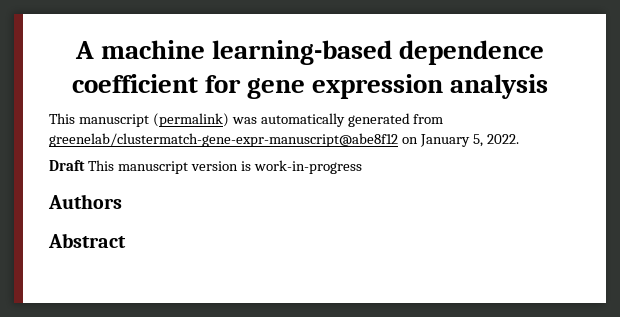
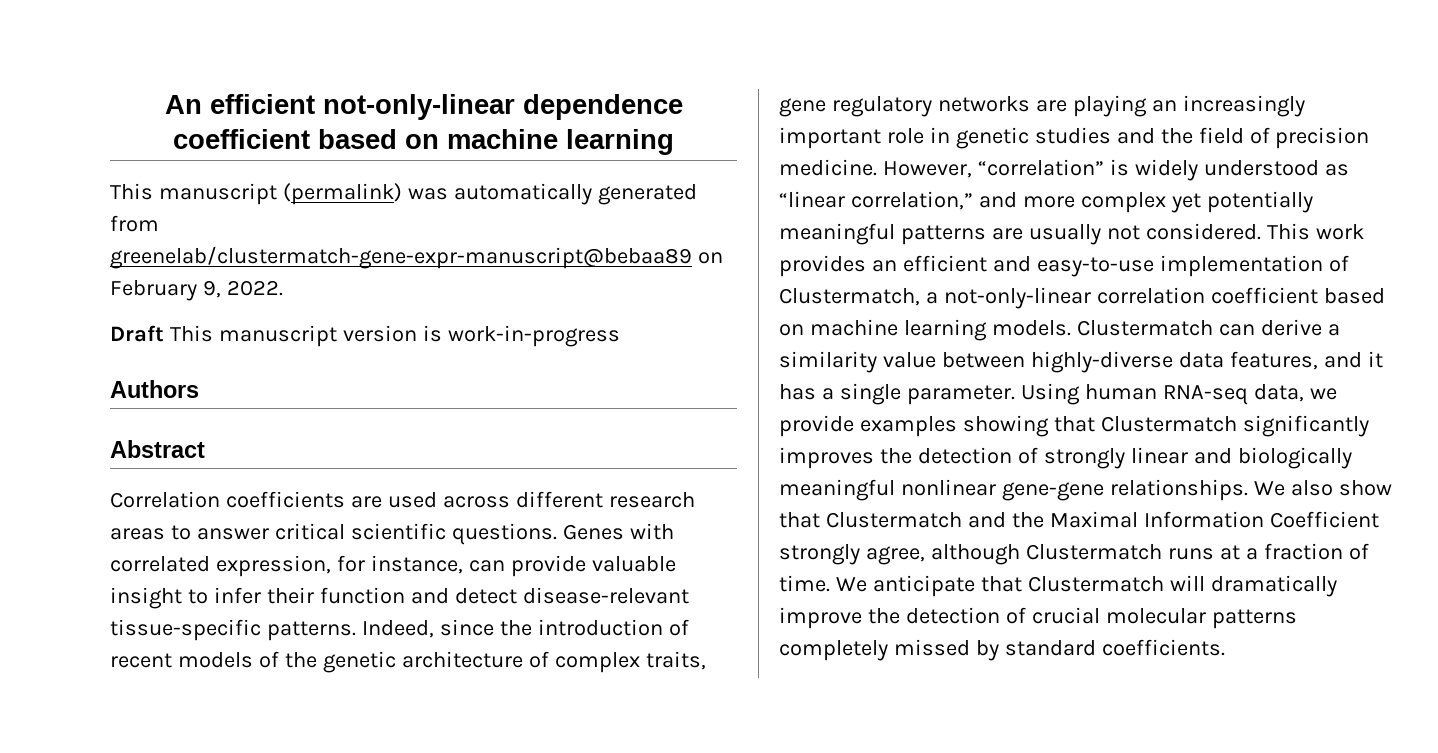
[74,40,545,65] [71,74,549,99] A machine learning-based dependence coefficient for gene expression analysis -> [164,94,683,120] [173,129,674,155] An efficient not-only-linear dependence coefficient based on machine learning
[49,133,483,147] greenelab/clustermatch-gene-expr-manuscript@abe8f12 on January 5, -> [110,246,723,269] [110,280,221,301] greenelab/clustermatch-gene-expr-manuscript@bebaa89 on February 9,
(126, 240) none -> [110,491,695,508] [110,523,674,545] [110,555,676,577] [110,587,689,609] [110,619,689,641] [110,651,706,673] [779,95,1305,117] [779,127,1370,149] [779,159,1349,181] [779,191,1313,213] [779,223,1364,245] [779,255,1349,277] [779,287,1385,309] [779,319,1340,341] [779,351,1383,373] [779,383,1337,405] [779,415,1369,437] [779,447,1352,469] [779,479,1392,501] [779,511,1379,528] [779,543,1369,565] [779,575,1337,597] [779,607,1297,629] [779,639,1225,661] // Correlation coefficients are used across different research areas to answer critical scientific questions. Genes with correlated expression, for instance, can provide valuable insight to infer their function and detect disease-relevant tissue-specific patterns. Indeed, since the introduction of recent models of the genetic architecture of complex traits, gene regulatory networks are playing an increasingly important role in genetic studies and the field of precision medicine. However, “correlation” is widely understood as “linear correlation,” and more complex yet potentially meaningful patterns are usually not considered. This work provides an efficient and easy-to-use implementation of Clustermatch, a not-only-linear correlation coefficient based on machine learning models. Clustermatch can derive a similarity value between highly-diverse data features, and it has a single parameter. Using human RNA-seq data, we provide examples showing that Clustermatch significantly improves the detection of strongly linear and biologically meaningful nonlinear gene-gene relationships. We also show that Clustermatch and the Maximal Information Coefficient strongly agree, although Clustermatch runs at a fraction of time. We anticipate that Clustermatch will dramatically improve the detection of crucial molecular patterns completely missed by standard coefficients.

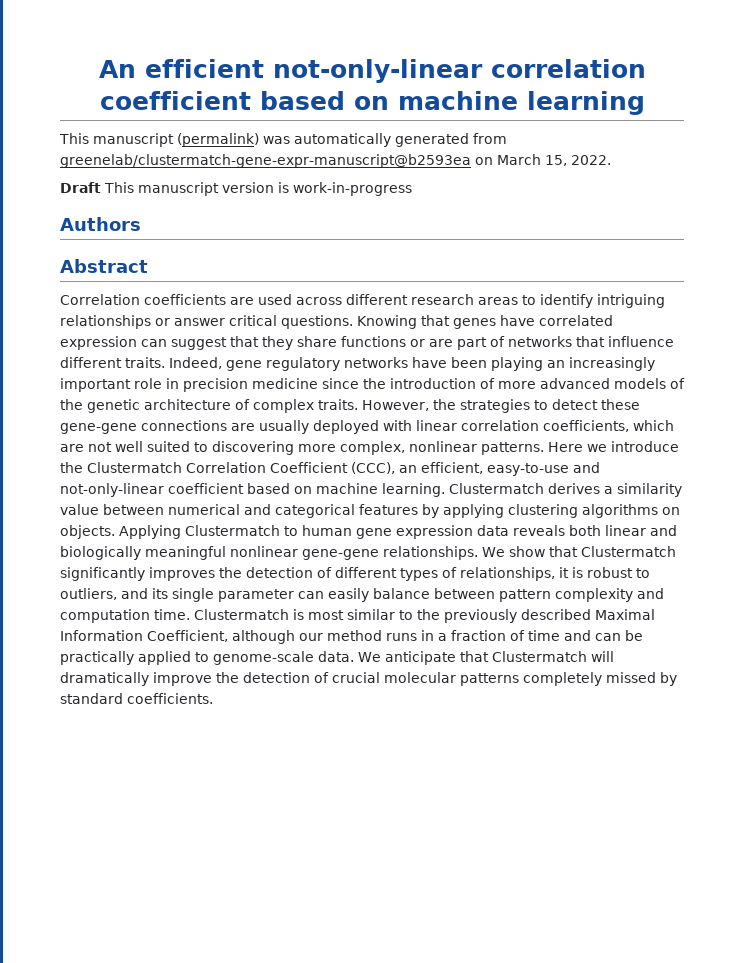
[522,94,683,120] dependence -> [490,59,646,78] correlation
[110,246,723,269] [110,280,221,301] greenelab/clustermatch-gene-expr-manuscript@bebaa89 on February 9, -> [60,154,567,168] greenelab/clustermatch-gene-expr-manuscript@b2593ea on March 15,
[196,523,674,545] [110,555,676,577] [110,587,689,609] [110,619,434,641] answer critical scientific questions. Genes with correlated expression, for instance, can provide valuable insight to infer their function and detect disease-relevant tissue-specific patterns. Indeed, -> [540,294,665,308] [60,315,613,329] [60,336,674,350] [60,357,655,371] [60,378,318,392] identify intriguing relationships or answer critical questions. Knowing that genes have correlated expression can suggest that they share functions or are part of networks that influence different traits. Indeed, gene regulatory networks have been playing an increasingly important role in precision medicine
[110,653,172,668] recent -> [498,378,610,389] more advanced
[645,651,706,670] [779,95,1305,117] [779,127,1370,149] [779,159,1349,181] [779,191,1313,213] [779,223,1364,245] [779,255,1349,277] [779,287,1385,309] [779,319,1340,341] [779,351,1383,373] [779,383,1337,405] [779,415,1369,437] [779,447,1125,469] traits, gene regulatory networks are playing an increasingly important role in genetic studies and the field of precision medicine. However, “correlation” is widely understood as “linear correlation,” and more complex yet potentially meaningful patterns are usually not considered. This work provides an efficient and easy-to-use implementation of Clustermatch, a not-only-linear correlation coefficient based on machine learning models. Clustermatch can derive a similarity value between highly-diverse data features, and it has a single parameter. Using human RNA-seq data, we provide examples showing that Clustermatch significantly improves the detection of strongly -> [318,399,640,413] [60,420,674,434] [60,441,679,455] [60,462,600,476] [60,483,682,497] [60,504,680,518] [60,525,601,539] traits. However, the strategies to detect these gene-gene connections are usually deployed with linear correlation coefficients, which are not well suited to discovering more complex, nonlinear patterns. Here we introduce the Clustermatch Correlation Coefficient (CCC), an efficient, easy-to-use and not-only-linear coefficient based on machine learning. Clustermatch derives a similarity value between numerical and categorical features by applying clustering algorithms on objects. Applying Clustermatch to human gene expression data reveals both
[1290,480,1333,496] also -> (505, 552) none
[967,511,1379,528] [779,543,1369,565] [779,575,830,592] and the Maximal Information Coefficient strongly agree, although Clustermatch runs at a fraction of time. -> [60,567,650,581] [60,588,664,602] [60,609,655,623] [60,630,643,644] [60,651,354,665] significantly improves the detection of different types of relationships, it is robust to outliers, and its single parameter can easily balance between pattern complexity and computation time. Clustermatch is most similar to the previously described Maximal Information Coefficient, although our method runs in a fraction of time and can be practically applied to genome-scale data.

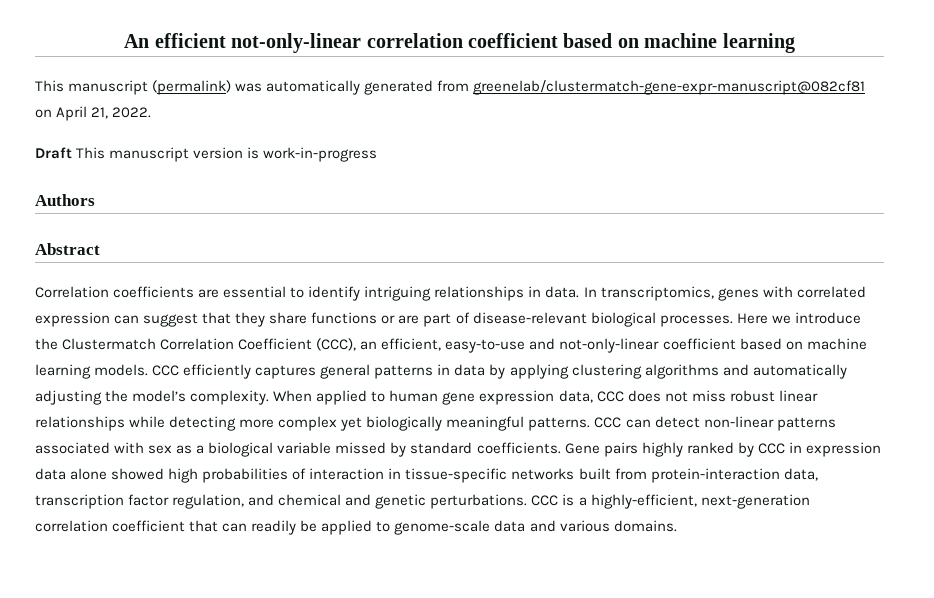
[60,154,567,168] greenelab/clustermatch-gene-expr-manuscript@b2593ea on March 15, -> [473,80,866,95] [35,106,109,121] greenelab/clustermatch-gene-expr-manuscript@082cf81 on April 21,
[258,294,665,308] [60,315,535,329] used across different research areas to identify intriguing relationships or answer critical questions. Knowing that genes have -> [223,286,793,301] essential to identify intriguing relationships in data. In transcriptomics, genes with
[508,336,674,347] [60,357,655,371] [60,378,685,392] [60,399,640,413] [60,420,674,434] [60,441,544,455] networks that influence different traits. Indeed, gene regulatory networks have been playing an increasingly important role in precision medicine since the introduction of more advanced models of the genetic architecture of complex traits. However, the strategies to detect these gene-gene connections are usually deployed with linear correlation coefficients, which are not well suited to discovering more complex, nonlinear patterns. -> [472,312,733,327] disease-relevant biological processes.
[382,483,682,497] [60,504,680,518] [60,525,677,539] [60,546,676,560] [60,567,650,581] [60,588,664,602] [60,609,655,623] [60,630,643,644] [60,651,614,665] [60,672,677,686] [60,693,213,704] learning. Clustermatch derives a similarity value between numerical and categorical features by applying clustering algorithms on objects. Applying Clustermatch to human gene expression data reveals both linear and biologically meaningful nonlinear gene-gene relationships. We show that Clustermatch significantly improves the detection of different types of relationships, it is robust to outliers, and its single parameter can easily balance between pattern complexity and computation time. Clustermatch is most similar to the previously described Maximal Information Coefficient, although our method runs in a fraction of time and can be practically applied to genome-scale data. We anticipate that Clustermatch will dramatically improve the detection of crucial molecular patterns completely missed by standard coefficients. -> [35,364,847,379] [35,390,818,405] [35,416,836,431] [35,442,881,457] [35,468,818,483] [35,494,810,509] [35,520,677,535] learning models. CCC efficiently captures general patterns in data by applying clustering algorithms and automatically adjusting the model’s complexity. When applied to human gene expression data, CCC does not miss robust linear relationships while detecting more complex yet biologically meaningful patterns. CCC can detect non-linear patterns associated with sex as a biological variable missed by standard coefficients. Gene pairs highly ranked by CCC in expression data alone showed high probabilities of interaction in tissue-specific networks built from protein-interaction data, transcription factor regulation, and chemical and genetic perturbations. CCC is a highly-efficient, next-generation correlation coefficient that can readily be applied to genome-scale data and various domains.

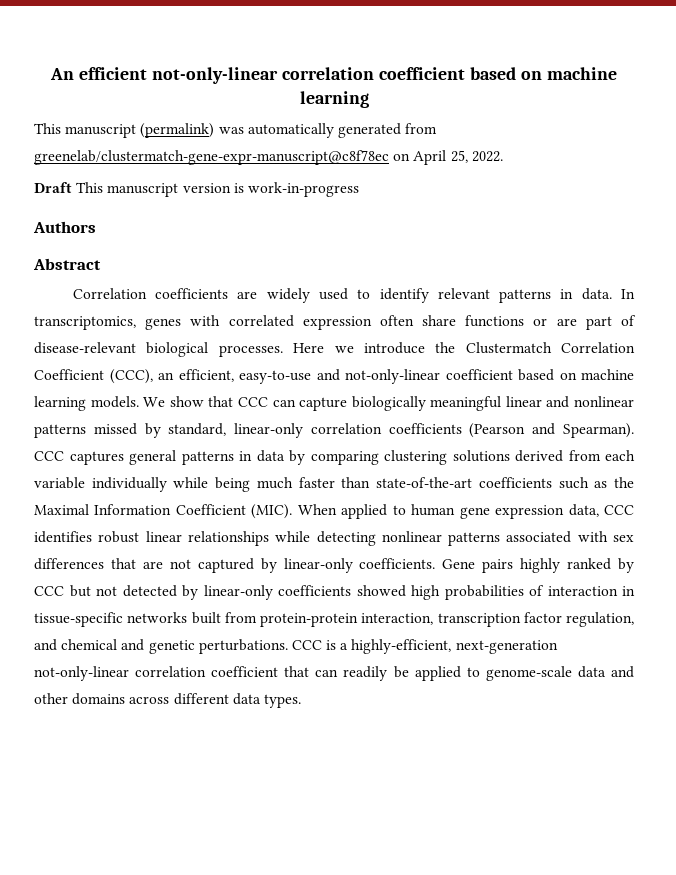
[473,80,866,95] greenelab/clustermatch-gene-expr-manuscript@082cf81 -> [34,150,389,165] greenelab/clustermatch-gene-expr-manuscript@c8f78ec
[91,107,109,119] 21, -> [450,150,468,163] 25,
[223,286,525,301] essential to identify intriguing relationships -> [266,288,552,303] widely used to identify relevant patterns
[114,312,266,327] can suggest that they -> [379,315,414,326] often
[152,364,252,379] CCC efficiently -> [143,396,634,411] [34,423,634,438] [34,451,64,461] We show that CCC can capture biologically meaningful linear and nonlinear patterns missed by standard, linear-only correlation coefficients (Pearson and Spearman). CCC
[509,364,847,379] [35,390,270,405] applying clustering algorithms and automatically adjusting the model’s complexity. -> [310,450,635,465] [34,477,635,492] [34,504,293,519] comparing clustering solutions derived from each variable individually while being much faster than state-of-the-art coefficients such as the Maximal Information Coefficient (MIC).
[627,390,726,402] does not miss -> [34,531,92,543] identifies
[239,416,836,431] [35,442,473,457] more complex yet biologically meaningful patterns. CCC can detect non-linear patterns associated with sex as a biological variable missed by standard -> [381,531,634,546] [34,558,353,573] nonlinear patterns associated with sex differences that are not captured by linear-only
[788,442,881,457] [35,468,108,480] in expression data alone -> [69,585,351,600] but not detected by linear-only coefficients
[650,468,818,483] protein-interaction data, -> [260,613,434,627] protein-protein interaction,
(810, 501) none -> [34,666,129,681] not-only-linear
[559,520,677,532] various domains. -> [34,693,301,708] other domains across different data types.

